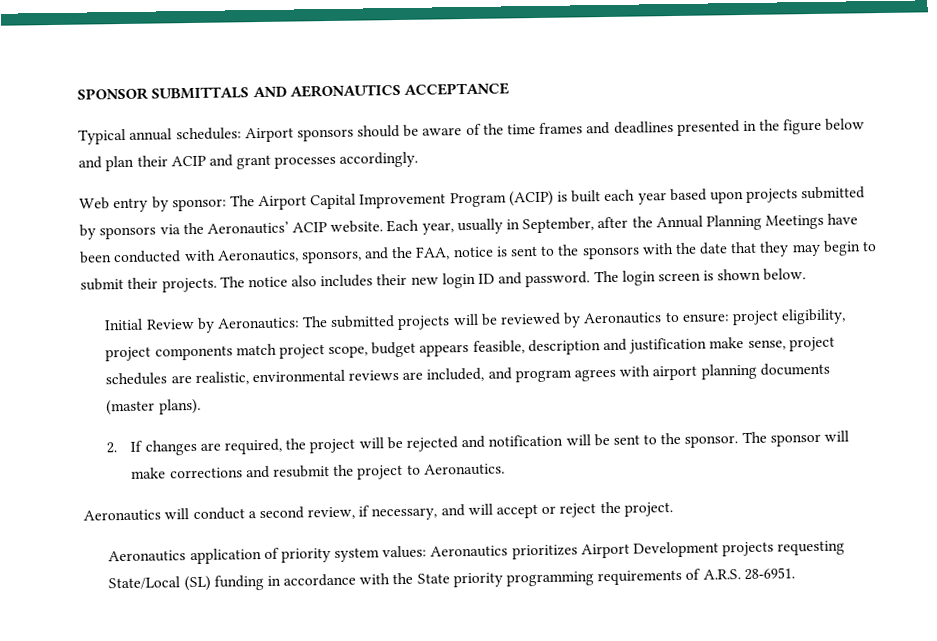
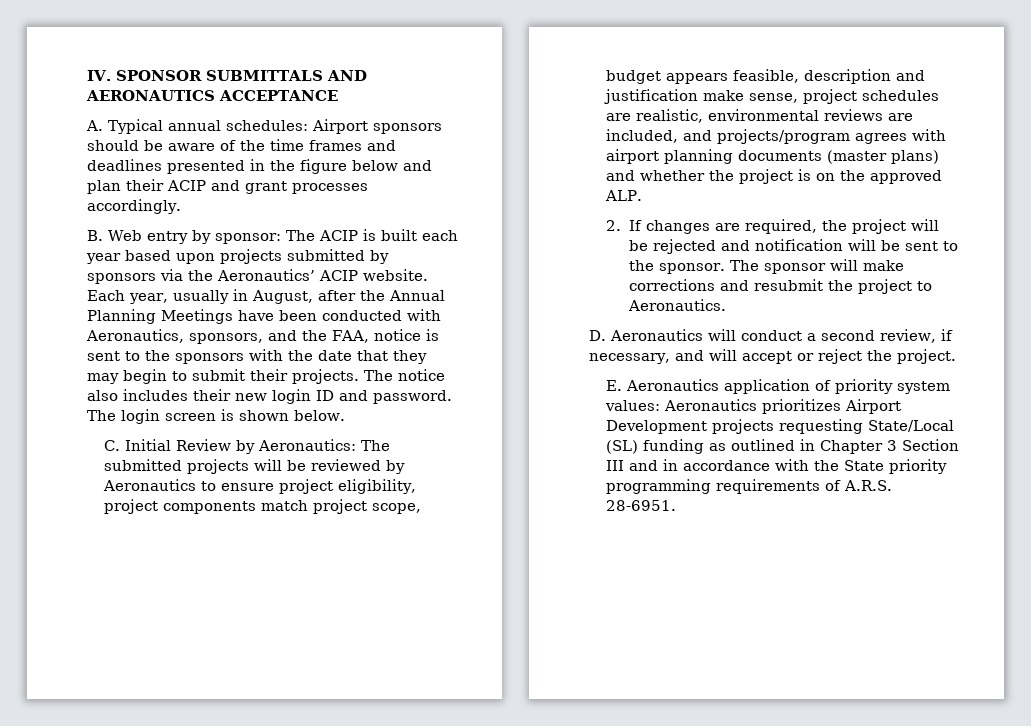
(77, 94) none -> [87,70,112,81] IV.
(509, 89) none -> [86,120,104,131] A.
(419, 159) none -> [87,230,104,241] B.
[258,190,554,211] Airport Capital Improvement Program (ACIP) -> [319,230,359,241] ACIP
[522,217,595,234] September, -> [252,290,314,304] August,
(807, 274) none -> [104,440,121,451] C.
[681,313,730,323] ensure: -> [221,483,275,491] ensure
[514,369,572,383] program -> [717,129,851,144] projects/program
[158,398,201,415] plans). -> [891,150,940,164] [606,169,943,184] [605,190,643,201] plans) and whether the project is on the approved ALP.
(505, 469) none -> [589,330,607,341] D.
(673, 509) none -> [606,380,623,391] E.
(264, 582) none -> [709,439,960,454] [606,460,659,471] as outlined in Chapter 3 Section III and

